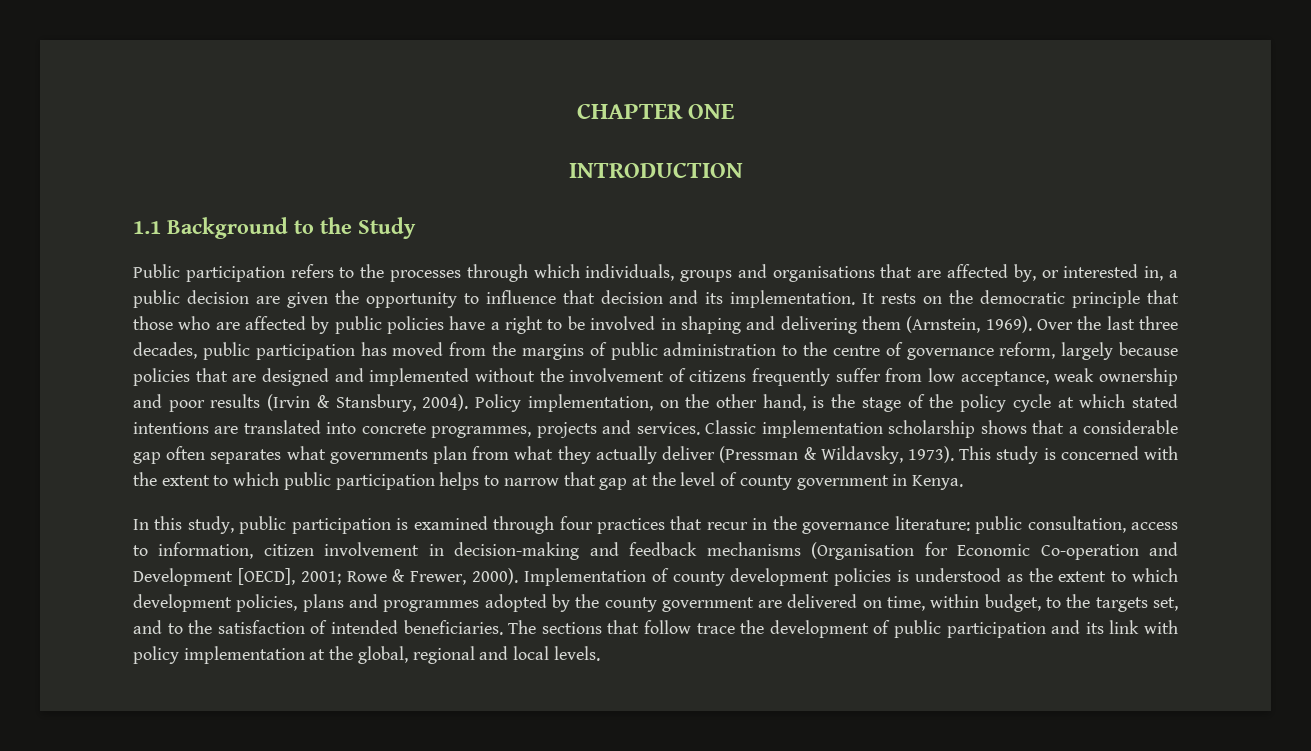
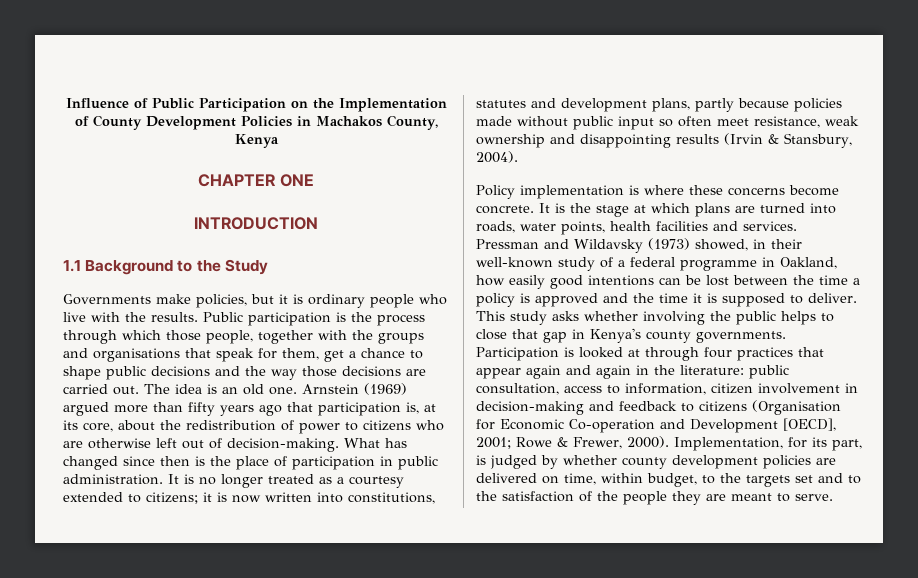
(576, 111) none -> [65,98,447,112] [74,115,438,130] [234,134,279,148] Influence of Public Participation on the Implementation of County Development Policies in Machakos County, Kenya //
[133,264,1178,282] [133,290,1179,308] [133,316,1178,334] [133,342,1179,360] [133,368,1049,386] Public participation refers to the processes through which individuals, groups and organisations that are affected by, or interested in, a public decision are given the opportunity to influence that decision and its implementation. It rests on the democratic principle that those who are affected by public policies have a right to be involved in shaping and delivering them (Arnstein, 1969). Over the last three decades, public participation has moved from the margins of public administration to the centre of governance reform, largely because policies that are designed and implemented without the involvement of citizens frequently suffer from low acceptance, -> [63,294,447,308] [63,312,425,326] [63,330,424,344] [63,348,423,362] [63,366,426,380] [63,383,407,395] [63,402,436,416] [63,420,444,434] [63,438,407,452] [63,456,438,470] [63,474,404,488] [63,492,435,504] [476,98,842,112] [476,116,820,130] Governments make policies, but it is ordinary people who live with the results. Public participation is the process through which those people, together with the groups and organisations that speak for them, get a chance to shape public decisions and the way those decisions are carried out. The idea is an old one. Arnstein (1969) argued more than fifty years ago that participation is, at its core, about the redistribution of power to citizens who are otherwise left out of decision-making. What has changed since then is the place of participation in public administration. It is no longer treated as a courtesy extended to citizens; it is now written into constitutions, statutes and development plans, partly because policies made without public input so often meet resistance,
[168,400,205,412] poor -> [580,134,671,148] disappointing
[475,394,1179,412] [133,420,1178,438] [133,446,1178,464] [133,472,435,490] Policy implementation, on the other hand, is the stage of the policy cycle at which stated intentions are translated into concrete programmes, projects and services. Classic implementation scholarship shows that a considerable gap often separates what governments plan from what they actually deliver (Pressman & Wildavsky, 1973). This study is concerned with the extent to which public participation -> [476,185,839,199] [476,203,836,217] [476,221,797,235] [476,238,802,253] [476,257,837,271] [476,275,860,289] [476,293,857,307] [476,311,776,325] // Policy implementation is where these concerns become concrete. It is the stage at which plans are turned into roads, water points, health facilities and services. Pressman and Wildavsky (1973) showed, in their well-known study of a federal programme in Oakland, how easily good intentions can be lost between the time a policy is approved and the time it is supposed to deliver. This study asks whether involving the public
[503,478,559,486] narrow -> [476,329,507,340] close
[631,472,964,490] [133,516,748,534] at the level of county government in Kenya. // In this study, public participation is examined through four practices that recur -> [572,328,786,343] [476,347,824,361] [476,365,631,379] in Kenya's county governments. Participation is looked at through four practices that appear again and again
[802,522,890,534] governance -> (675, 370) none
[706,542,801,556] mechanisms -> [681,401,747,412] to citizens
[523,568,1179,586] [133,594,754,612] Implementation of county development policies is understood as the extent to which development policies, plans and programmes adopted by the county government -> [674,437,862,451] [476,455,811,469] Implementation, for its part, is judged by whether county development policies
[1152,597,1178,611] set, -> [795,475,813,483] set
[331,620,1179,638] [133,646,600,664] intended beneficiaries. The sections that follow trace the development of public participation and its link with policy implementation at the global, regional and local levels. -> [597,491,833,505] the people they are meant to serve.

